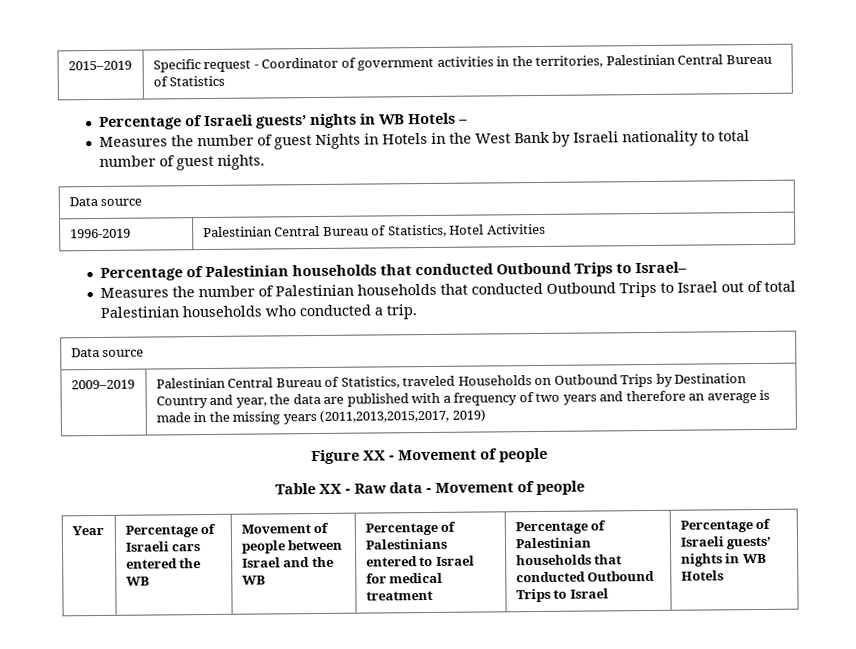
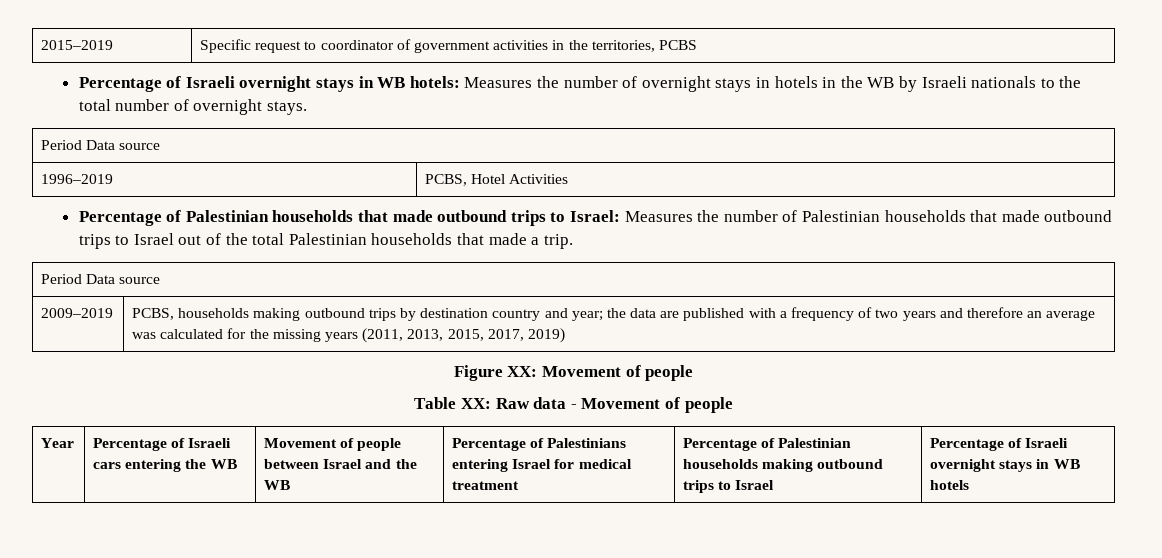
[253,57,339,69] - Coordinator -> [304,40,394,50] to coordinator
[605,54,772,66] [152,75,226,87] [98,112,468,130] [98,130,750,150] [98,154,265,171] [68,196,143,207] [69,228,131,239] [202,224,447,238] Palestinian Central Bureau of Statistics // Percentage of Israeli guests’ nights in WB Hotels – // Measures the number of guest Nights in Hotels in the West Bank by Israeli nationality to total number of guest nights. // Data source // 1996-2019 | Palestinian Central Bureau of Statistics, -> [658,40,697,50] [78,76,1082,92] [78,99,308,115] [41,140,161,150] [41,174,114,184] [425,174,468,186] PCBS // Percentage of Israeli overnight stays in WB hotels: Measures the number of overnight stays in hotels in the WB by Israeli nationals to the total number of overnight stays. // Period Data source // 1996–2019 | PCBS,
[414,261,687,277] conducted Outbound Trips to Israel– // -> [392,210,621,226] made outbound trips to Israel:
[470,281,657,298] conducted Outbound Trips -> [1001,210,1113,222] [78,234,111,249] made outbound trips
(763, 286) none -> [225,233,248,245] the
[264,304,371,317] who conducted -> [457,233,527,245] that made
(417, 312) none -> [41,274,83,284] Period
[155,373,748,389] [155,394,267,409] Palestinian Central Bureau of Statistics, traveled Households on Outbound Trips by Destination Country and year, -> [132,308,603,321] PCBS, households making outbound trips by destination country and year;
[759,389,771,400] [155,409,450,425] is made in the missing years (2011,2013,2015,2017, -> [132,328,524,343] was calculated for the missing years (2011, 2013, 2015, 2017,
[363,450,395,461] XX - -> [507,366,538,377] XX:
[318,483,351,495] XX - -> [461,398,492,409] XX:
[125,558,178,569] entered -> [125,459,182,472] entering
[365,556,434,567] entered to -> [452,459,509,472] entering
[594,554,623,565] [515,570,656,583] [515,588,551,603] that conducted Outbound Trips -> [762,459,884,472] [683,480,715,493] making outbound trips
[726,536,773,550] [680,553,767,567] [680,570,724,581] guests’ nights in WB Hotels -> [930,459,1080,472] [930,480,970,490] overnight stays in WB hotels

